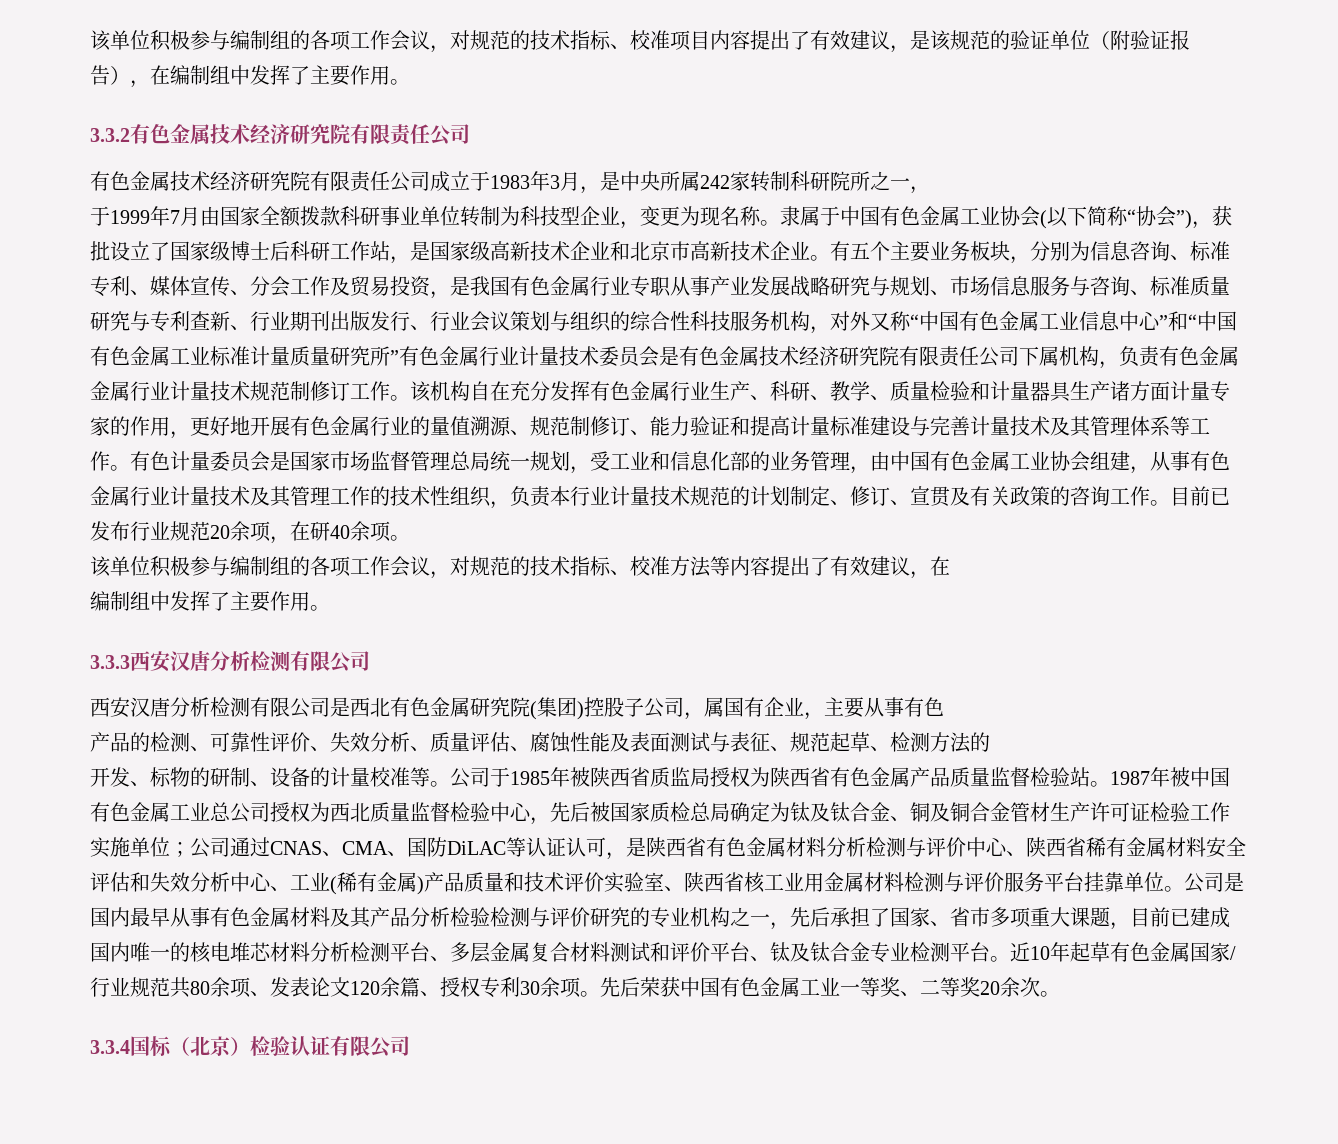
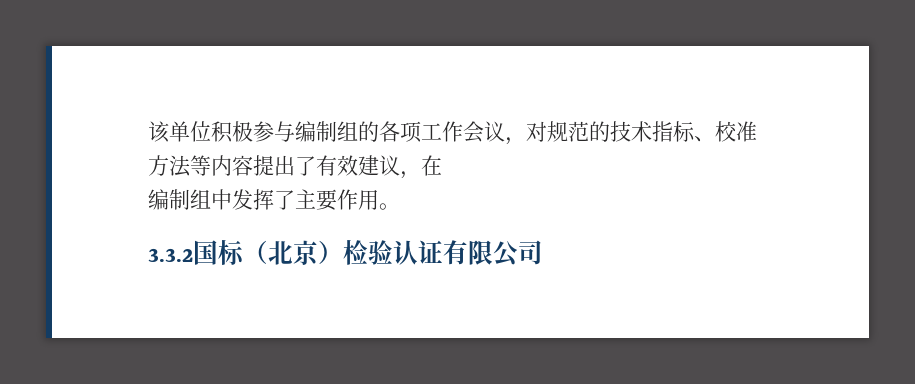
[670,30,1190,53] [90,65,410,88] [90,124,470,146] [90,171,930,194] [90,206,1232,229] [90,241,1230,264] [90,276,1230,299] [90,311,1237,334] [90,346,1239,369] [90,381,1230,402] [90,416,1210,439] [90,451,1230,474] [90,486,1230,509] [90,521,410,544] [90,556,670,579] 项目内容提出了有效建议，是该规范的验证单位（附验证报告），在编制组中发挥了主要作用。 // 3.3.2有色金属技术经济研究院有限责任公司 // 有色金属技术经济研究院有限责任公司成立于1983年3月，是中央所属242家转制科研院所之一， // 于1999年7月由国家全额拨款科研事业单位转制为科技型企业，变更为现名称。隶属于中国有色金属工业协会(以下简称“协会”)，获批设立了国家级博士后科研工作站，是国家级高新技术企业和北京市高新技术企业。有五个主要业务板块，分别为信息咨询、标准专利、媒体宣传、分会工作及贸易投资，是我国有色金属行业专职从事产业发展战略研究与规划、市场信息服务与咨询、标准质量研究与专利查新、行业期刊出版发行、行业会议策划与组织的综合性科技服务机构，对外又称“中国有色金属工业信息中心”和“中国有色金属工业标准计量质量研究所”有色金属行业计量技术委员会是有色金属技术经济研究院有限责任公司下属机构，负责有色金属金属行业计量技术规范制修订工作。该机构自在充分发挥有色金属行业生产、科研、教学、质量检验和计量器具生产诸方面计量专家的作用，更好地开展有色金属行业的量值溯源、规范制修订、能力验证和提高计量标准建设与完善计量技术及其管理体系等工作。有色计量委员会是国家市场监督管理总局统一规划，受工业和信息化部的业务管理，由中国有色金属工业协会组建，从事有色金属行业计量技术及其管理工作的技术性组织，负责本行业计量技术规范的计划制定、修订、宣贯及有关政策的咨询工作。目前已发布行业规范20余项，在研40余项。 // 该单位积极参与编制组的各项工作会议，对规范的技术指标、校准 -> (757, 131) none
[90,650,370,673] [90,697,944,720] [90,732,990,753] [90,767,1230,788] [90,802,1230,825] [90,837,1246,860] [90,872,1244,895] [90,907,1230,930] [90,942,1236,963] [90,977,1060,998] [90,1040,130,1054] 3.3.3西安汉唐分析检测有限公司 // 西安汉唐分析检测有限公司是西北有色金属研究院(集团)控股子公司，属国有企业，主要从事有色 // 产品的检测、可靠性评价、失效分析、质量评估、腐蚀性能及表面测试与表征、规范起草、检测方法的 // 开发、标物的研制、设备的计量校准等。公司于1985年被陕西省质监局授权为陕西省有色金属产品质量监督检验站。1987年被中国有色金属工业总公司授权为西北质量监督检验中心，先后被国家质检总局确定为钛及钛合金、铜及铜合金管材生产许可证检验工作实施单位；公司通过CNAS、CMA、国防DiLAC等认证认可，是陕西省有色金属材料分析检测与评价中心、陕西省稀有金属材料安全评估和失效分析中心、工业(稀有金属)产品质量和技术评价实验室、陕西省核工业用金属材料检测与评价服务平台挂靠单位。公司是国内最早从事有色金属材料及其产品分析检验检测与评价研究的专业机构之一，先后承担了国家、省市多项重大课题，目前已建成国内唯一的核电堆芯材料分析检测平台、多层金属复合材料测试和评价平台、钛及钛合金专业检测平台。近10年起草有色金属国家/行业规范共80余项、发表论文120余篇、授权专利30余项。先后荣获中国有色金属工业一等奖、二等奖20余次。 // 3.3.4 -> [148,248,193,262] 3.3.2

